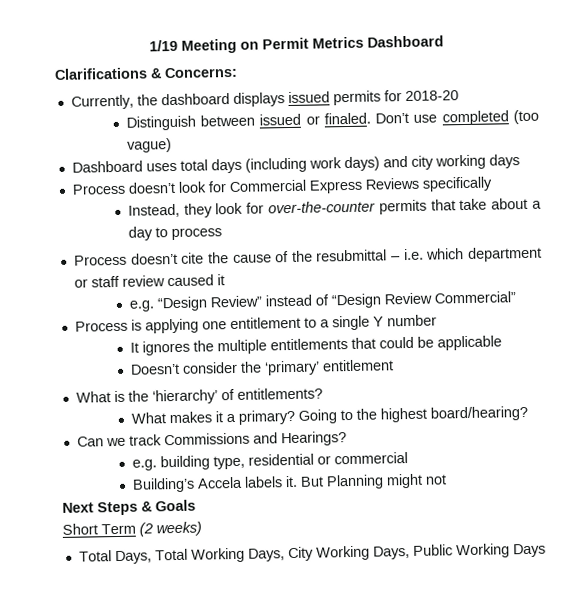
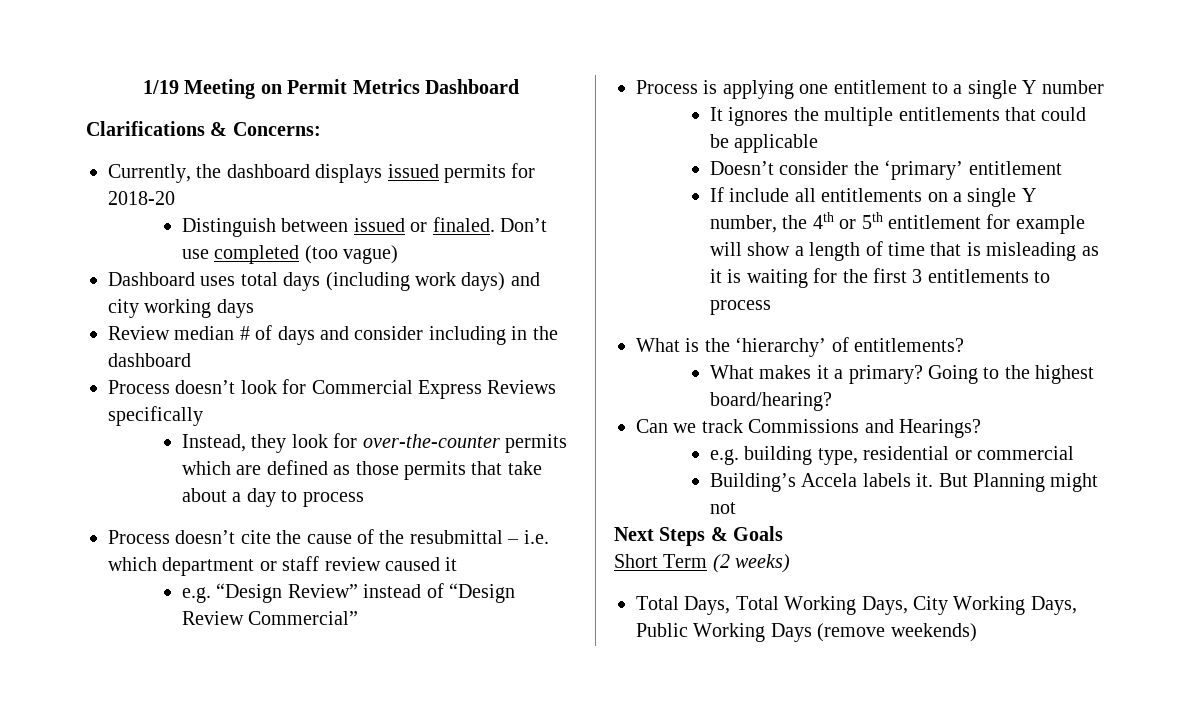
(520, 161) none -> [108,325,558,345] [108,353,191,367] // Review median # of days and consider including in the dashboard
(427, 207) none -> [181,460,466,480] which are defined as those permits
(394, 365) none -> [709,187,1036,207] [709,212,1085,234] [709,241,1099,261] [709,268,1051,288] [709,300,771,315] // If include all entitlements on a single Y number, the 4th or 5th entitlement for example will show a length of time that is misleading as it is waiting for the first 3 entitlements to process
(546, 550) none -> [817,623,977,642] (remove weekends)

